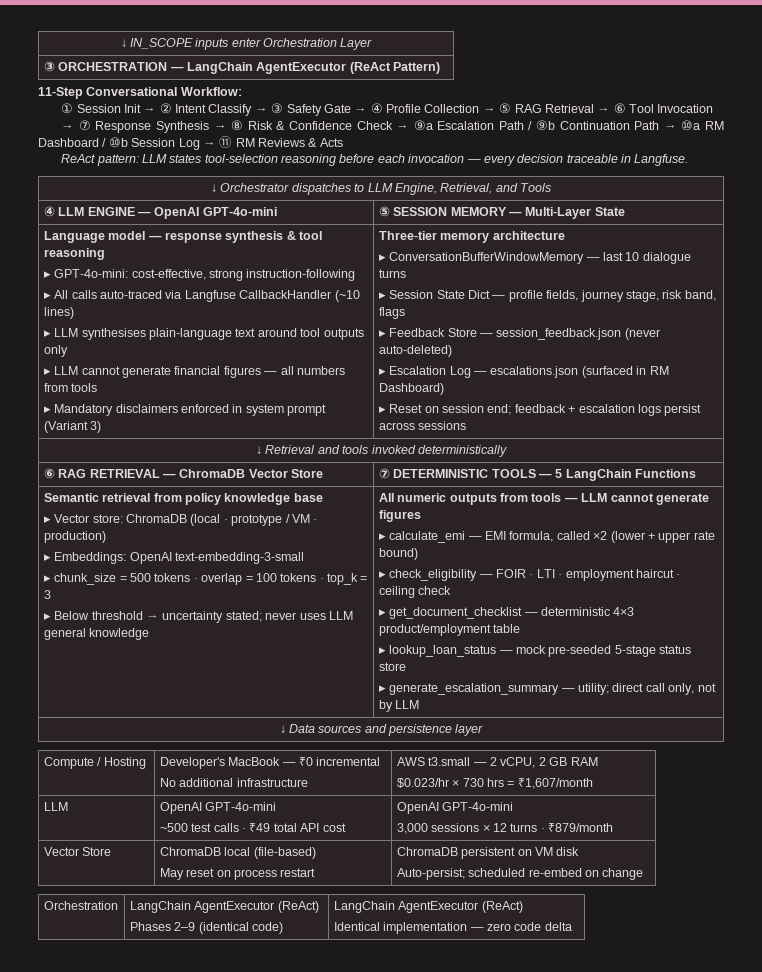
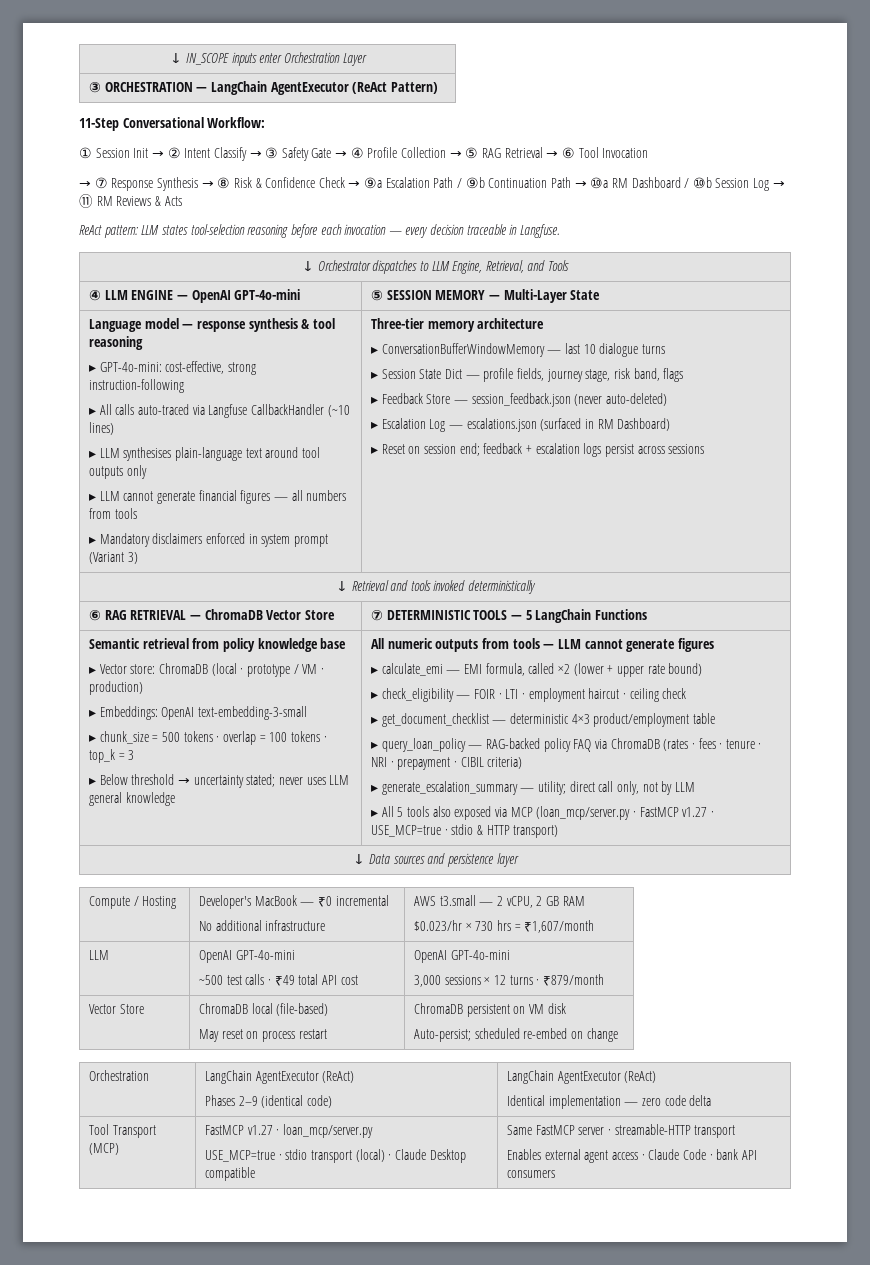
[389,645,692,657] [378,662,406,671] lookup_loan_status — mock pre-seeded 5-stage status store -> [381,738,762,752] [371,757,523,770] query_loan_policy — RAG-backed policy FAQ via ChromaDB (rates · fees · tenure · NRI · prepayment · CIBIL criteria)
(420, 704) none -> [371,806,714,820] [371,824,559,838] // ▸ All 5 tools also exposed via MCP (loan_mcp/server.py · FastMCP v1.27 · USE_MCP=true · stdio & HTTP transport)
(572, 926) none -> [89,1124,156,1138] [89,1143,120,1155] [205,1124,374,1138] [205,1149,466,1163] [205,1167,256,1181] [507,1124,736,1138] [507,1149,757,1163] [507,1170,556,1178] // Tool Transport (MCP) | FastMCP v1.27 · loan_mcp/server.py // USE_MCP=true · stdio transport (local) · Claude Desktop compatible | Same FastMCP server · streamable-HTTP transport // Enables external agent access · Claude Code · bank API consumers

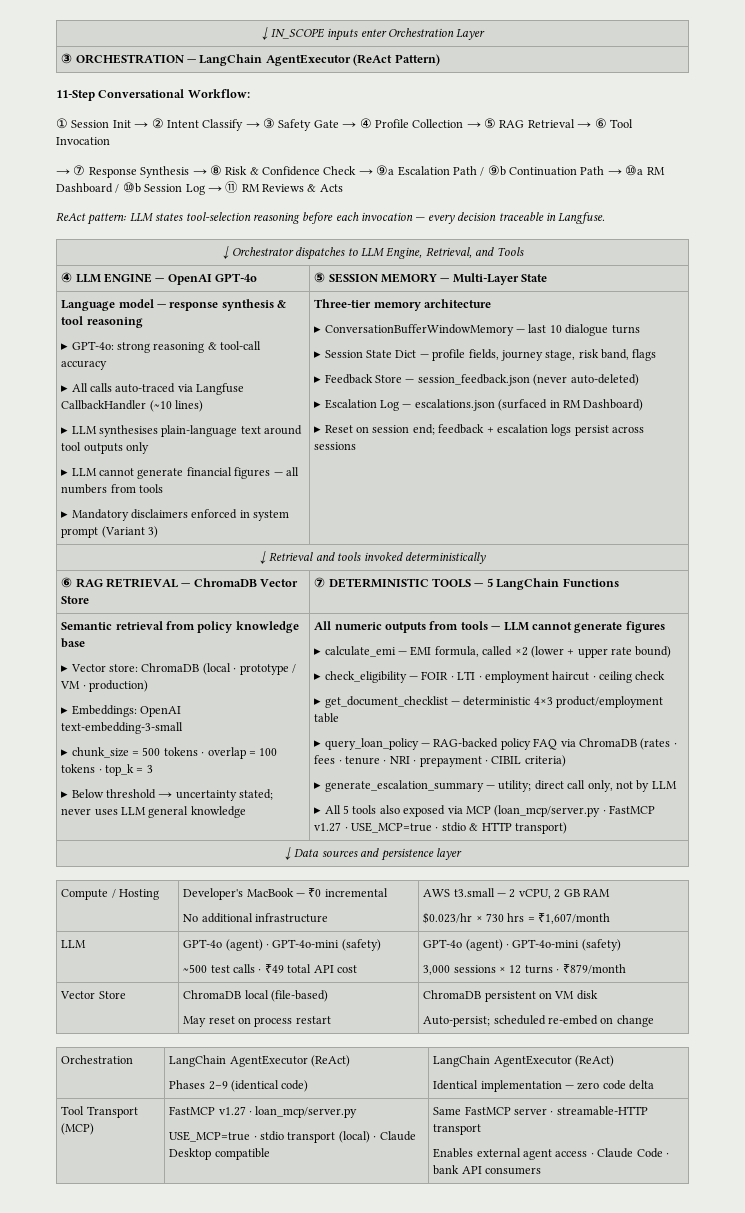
[234,289,301,300] GPT-4o-mini -> [215,273,258,282] GPT-4o
[99,361,257,375] [89,379,185,393] GPT-4o-mini: cost-effective, strong instruction-following -> [71,341,262,353] [61,360,108,370] GPT-4o: strong reasoning & tool-call accuracy
[199,950,295,963] OpenAI GPT-4o-mini -> [183,939,381,951] GPT-4o (agent) · GPT-4o-mini (safety)
[414,950,510,963] OpenAI GPT-4o-mini -> [423,939,621,951] GPT-4o (agent) · GPT-4o-mini (safety)

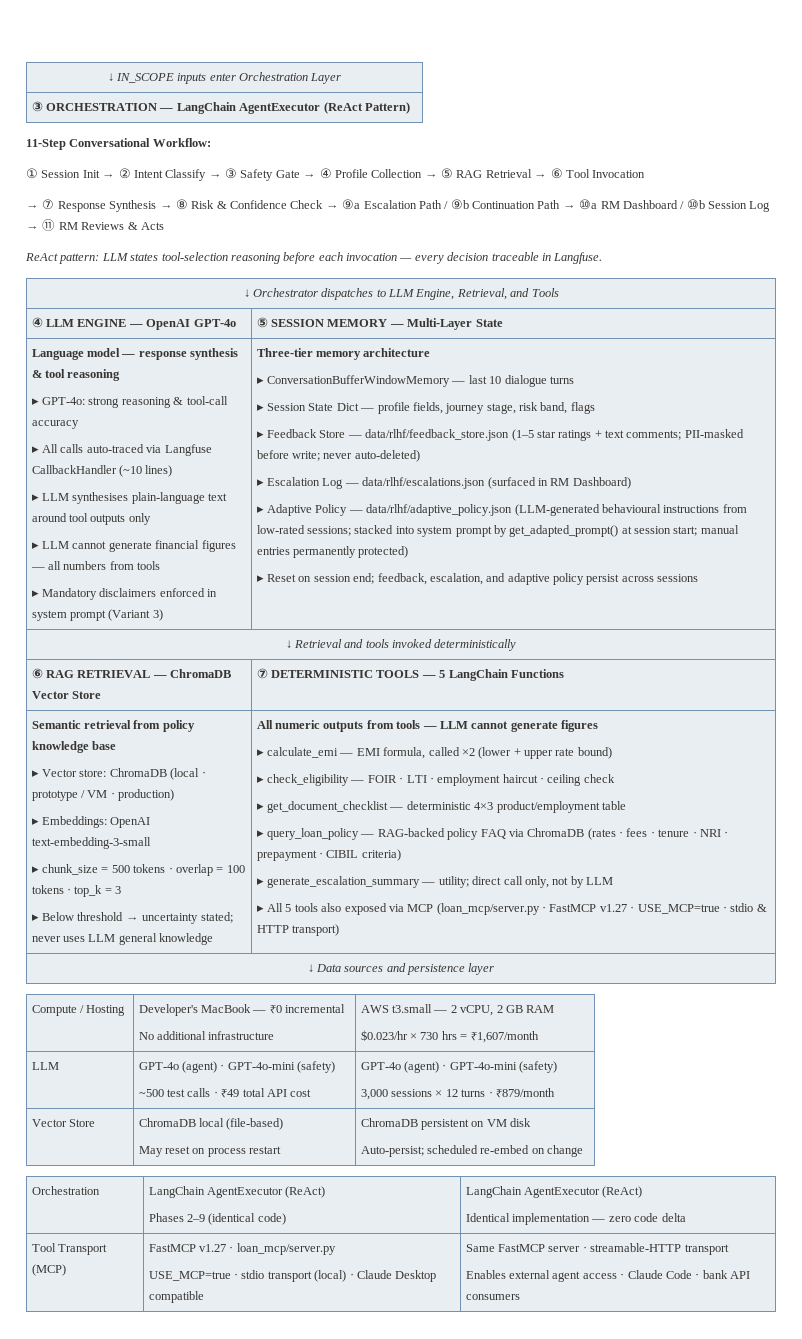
[417,374,568,386] session_feedback.json (never -> [365,429,744,441] [256,450,353,461] data/rlhf/feedback_store.json (1–5 star ratings + text comments; PII-masked before write; never
[414,399,495,411] escalations.json -> [362,477,486,489] data/rlhf/escalations.json
(644, 405) none -> [256,504,747,516] [256,525,739,537] [256,546,409,558] // ▸ Adaptive Policy — data/rlhf/adaptive_policy.json (LLM-generated behavioural instructions from low-rated sessions; stacked into system prompt by get_adapted_prompt() at session start; manual entries permanently protected)
[438,424,572,436] feedback + escalation logs -> [377,573,585,585] feedback, escalation, and adaptive policy

